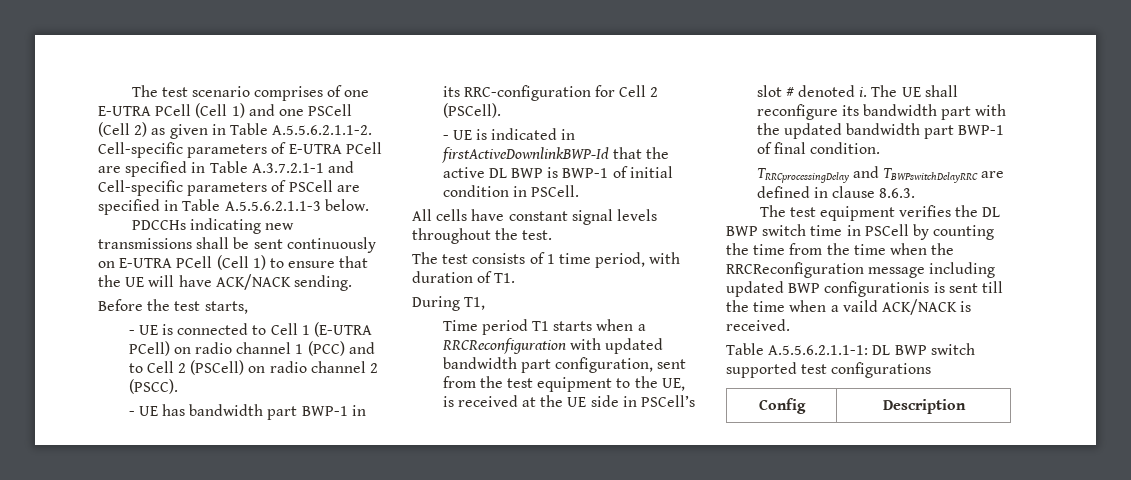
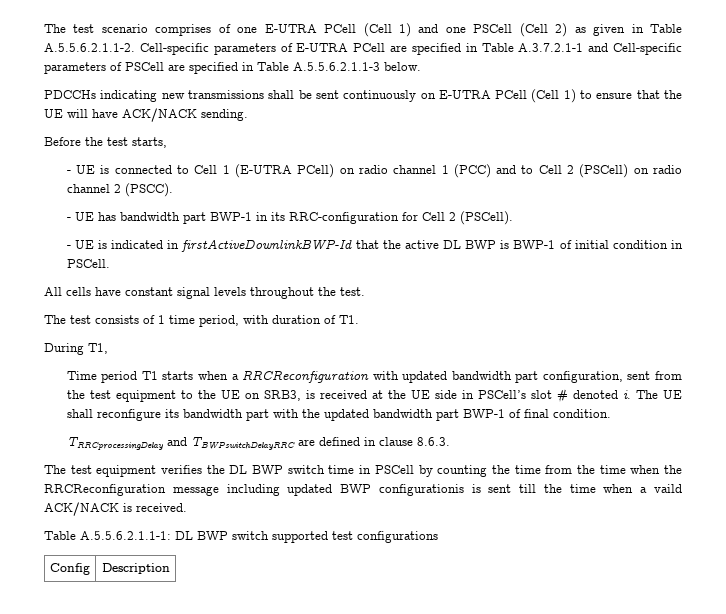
[661,378,685,391] UE, -> [220,390,301,401] UE on SRB3,

